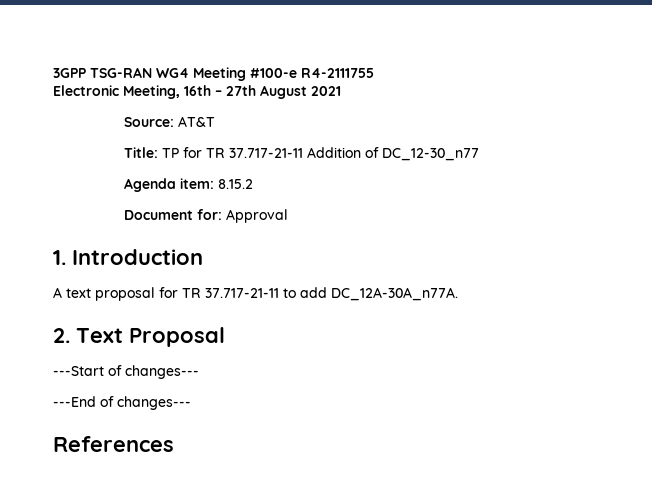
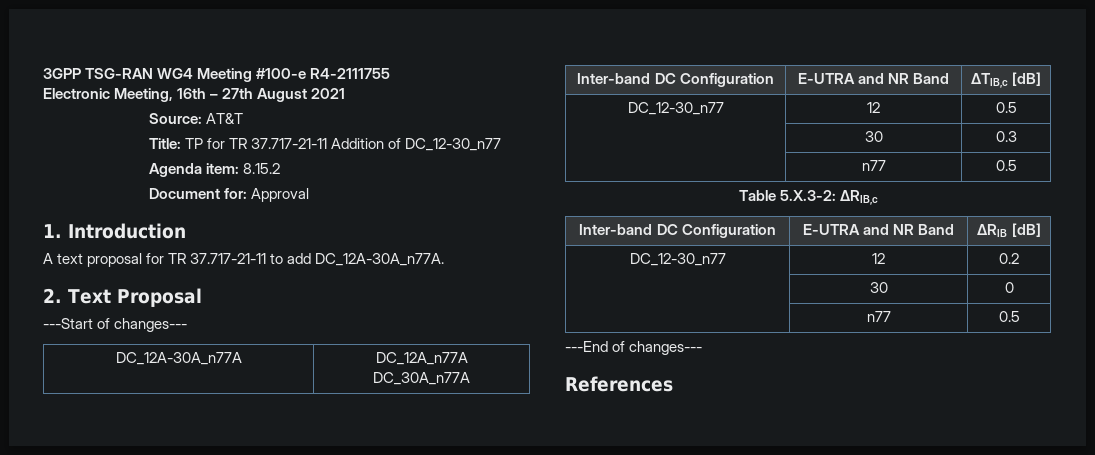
(199, 372) none -> [115,352,242,365] [375,352,468,365] [373,372,471,385] [577,73,774,87] [797,73,950,84] [970,72,1042,88] [627,102,724,115] [867,102,880,113] [995,102,1017,113] [864,131,883,142] [995,131,1017,142] [861,160,886,171] [995,160,1017,171] [738,190,879,205] [579,224,776,238] [802,224,955,235] [977,223,1041,237] [629,253,726,266] [872,253,885,264] [999,253,1019,264] [869,282,888,293] [1004,282,1014,293] [866,311,891,322] [998,311,1020,322] // DC_12A-30A_n77A | DC_12A_n77A // DC_30A_n77A // Inter-band DC Configuration | E-UTRA and NR Band | ΔTIB,c [dB] // DC_12-30_n77 | 12 | 0.5 // | 30 | 0.3 // | n77 | 0.5 // Table 5.X.3-2: ΔRIB,c // Inter-band DC Configuration | E-UTRA and NR Band | ΔRIB [dB] // DC_12-30_n77 | 12 | 0.2 // | 30 | 0 // | n77 | 0.5

